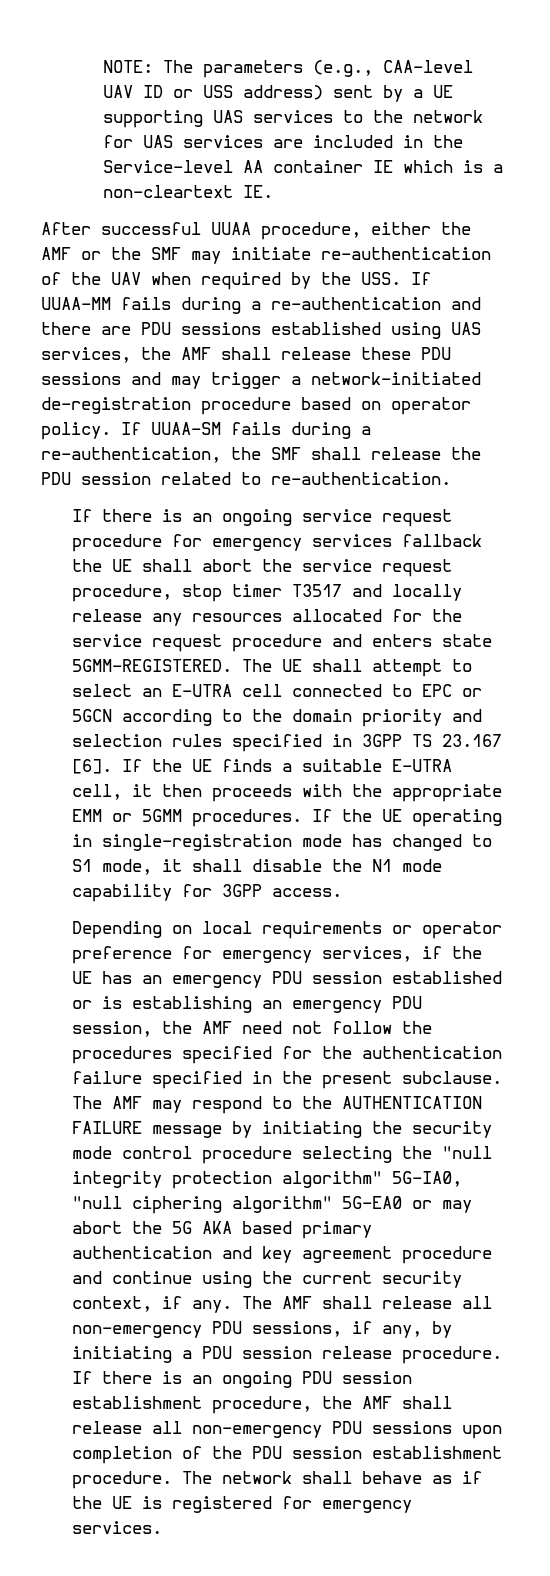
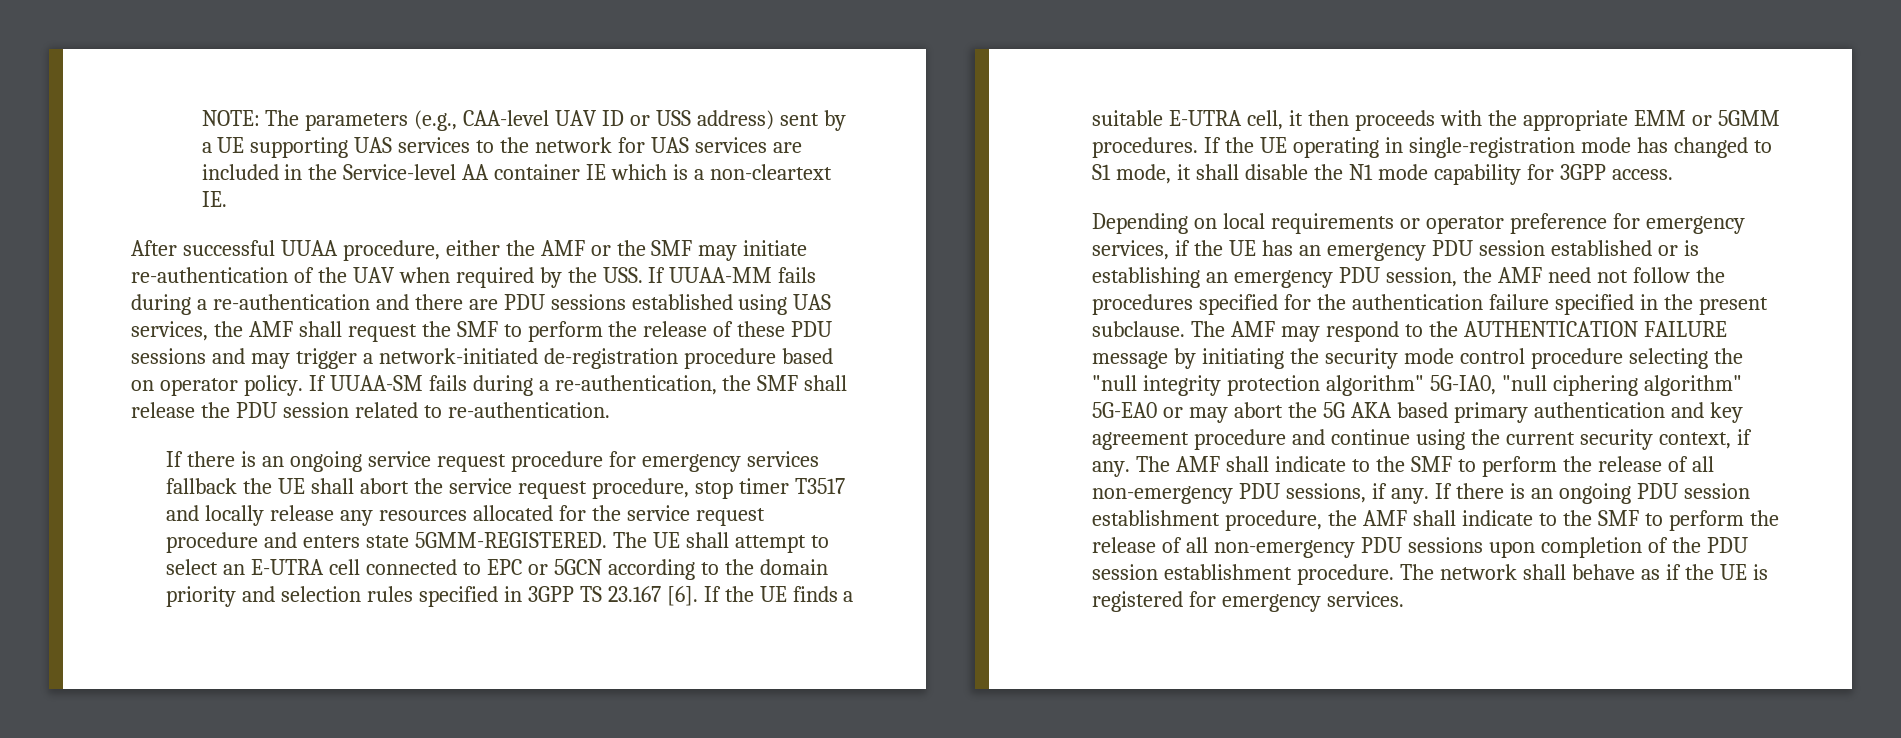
[281,347,351,360] release -> [347,321,734,342] request the SMF to perform the release of
[381,1296,452,1309] release -> [1275,456,1688,477] indicate to the SMF to perform the release of
[381,1321,452,1338] [71,1346,502,1364] any, by initiating a PDU session release procedure. -> [1391,488,1430,504] any.
[71,1421,142,1434] release -> [1461,510,1779,531] [1092,537,1183,553] indicate to the SMF to perform the release of

